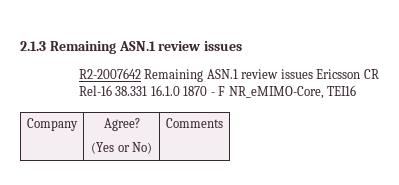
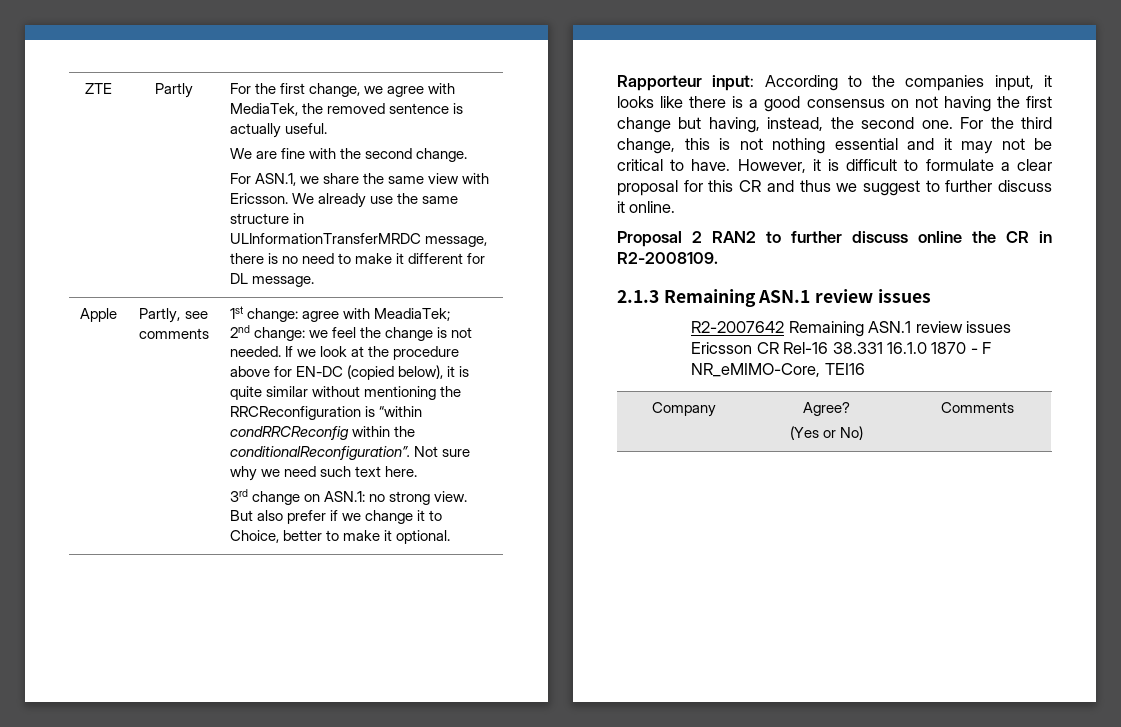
(20, 46) none -> [84,83,112,94] [154,83,193,98] [229,83,456,97] [229,103,464,116] [229,123,327,138] [229,148,468,162] [229,173,490,186] [229,193,459,208] [229,213,304,224] [229,233,487,247] [229,253,486,264] [229,273,314,287] [79,308,117,322] [139,308,208,323] [138,328,209,339] [229,306,451,322] [229,325,473,341] [229,346,460,360] [229,365,470,380] [229,386,462,400] [229,406,422,420] [229,426,415,440] [229,446,470,460] [229,466,418,481] [229,489,468,505] [229,510,443,524] [229,530,451,544] [617,75,1052,91] [617,96,1052,112] [617,117,1052,133] [617,138,1052,154] [617,159,1052,173] [617,180,1052,196] [617,201,676,213] [617,231,1052,247] [617,252,718,264] ZTE | Partly | For the first change, we agree with MediaTek, the removed sentence is actually useful. // We are fine with the second change. // For ASN.1, we share the same view with Ericsson. We already use the same structure in ULInformationTransferMRDC message, there is no need to make it different for DL message. // Apple | Partly, see comments | 1st change: agree with MeadiaTek; // 2nd change: we feel the change is not needed. If we look at the procedure above for EN-DC (copied below), it is quite similar without mentioning the RRCReconfiguration is “within condRRCReconfig within the conditionalReconfiguration”. Not sure why we need such text here. // 3rd change on ASN.1: no strong view. But also prefer if we change it to Choice, better to make it optional. // Rapporteur input: According to the companies input, it looks like there is a good consensus on not having the first change but having, instead, the second one. For the third change, this is not nothing essential and it may not be critical to have. However, it is difficult to formulate a clear proposal for this CR and thus we suggest to further discuss it online. // Proposal 2 RAN2 to further discuss online the CR in R2-2008109. //

